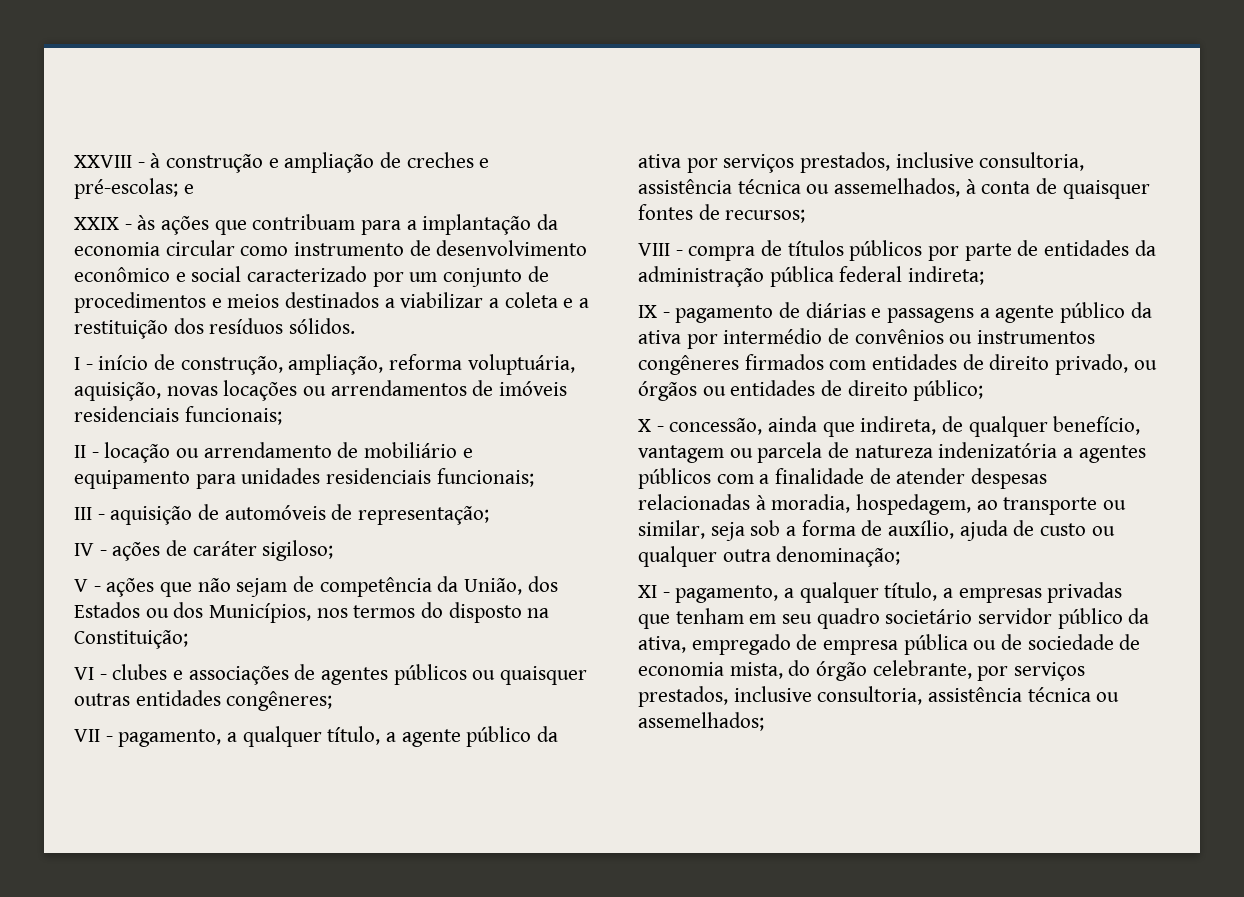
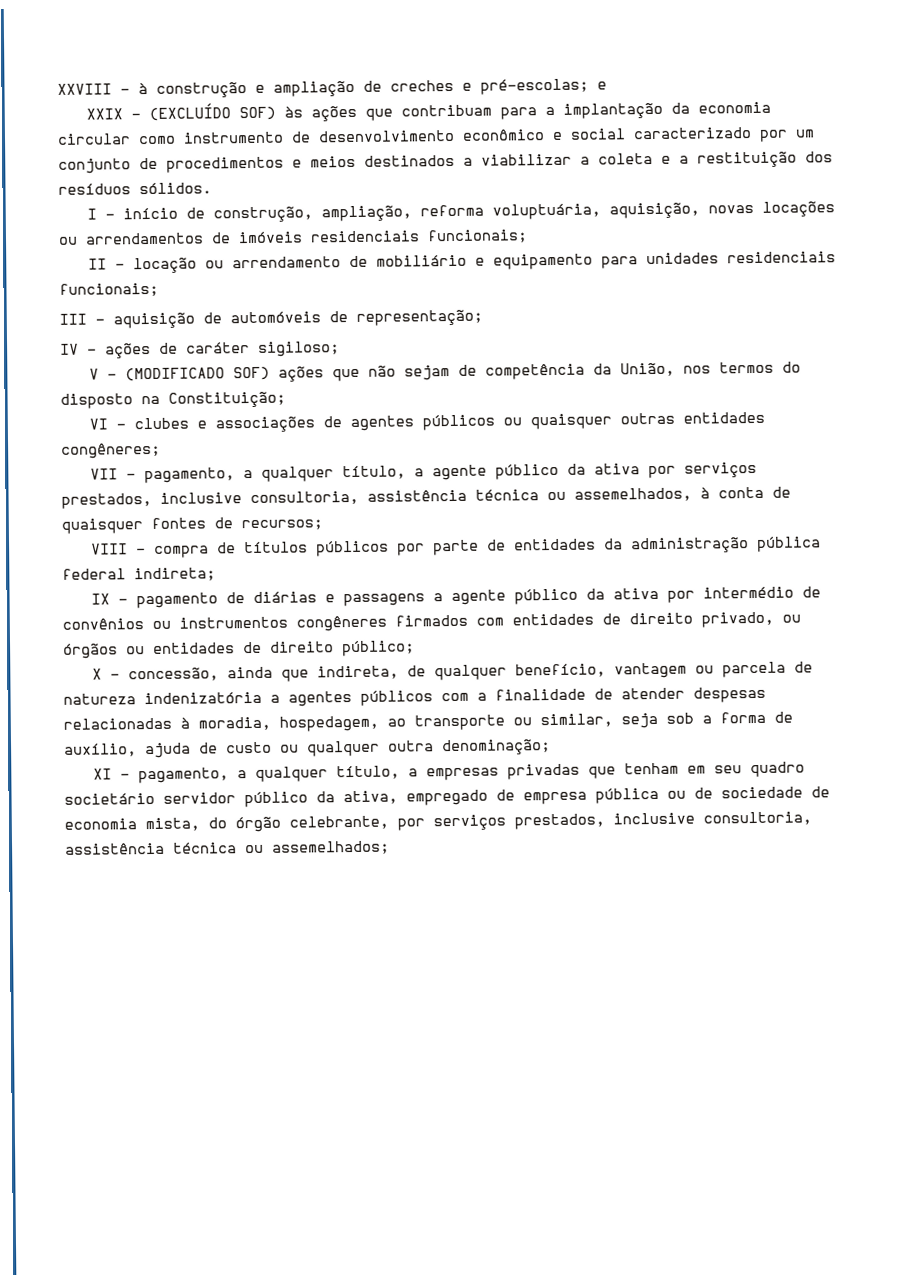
(132, 227) none -> [149,103,277,122] (EXCLUÍDO SOF)
(101, 589) none -> [125,366,271,382] (MODIFICADO SOF)
[527,576,558,592] [74,602,312,623] dos Estados ou dos Municípios, -> (676, 369) none

